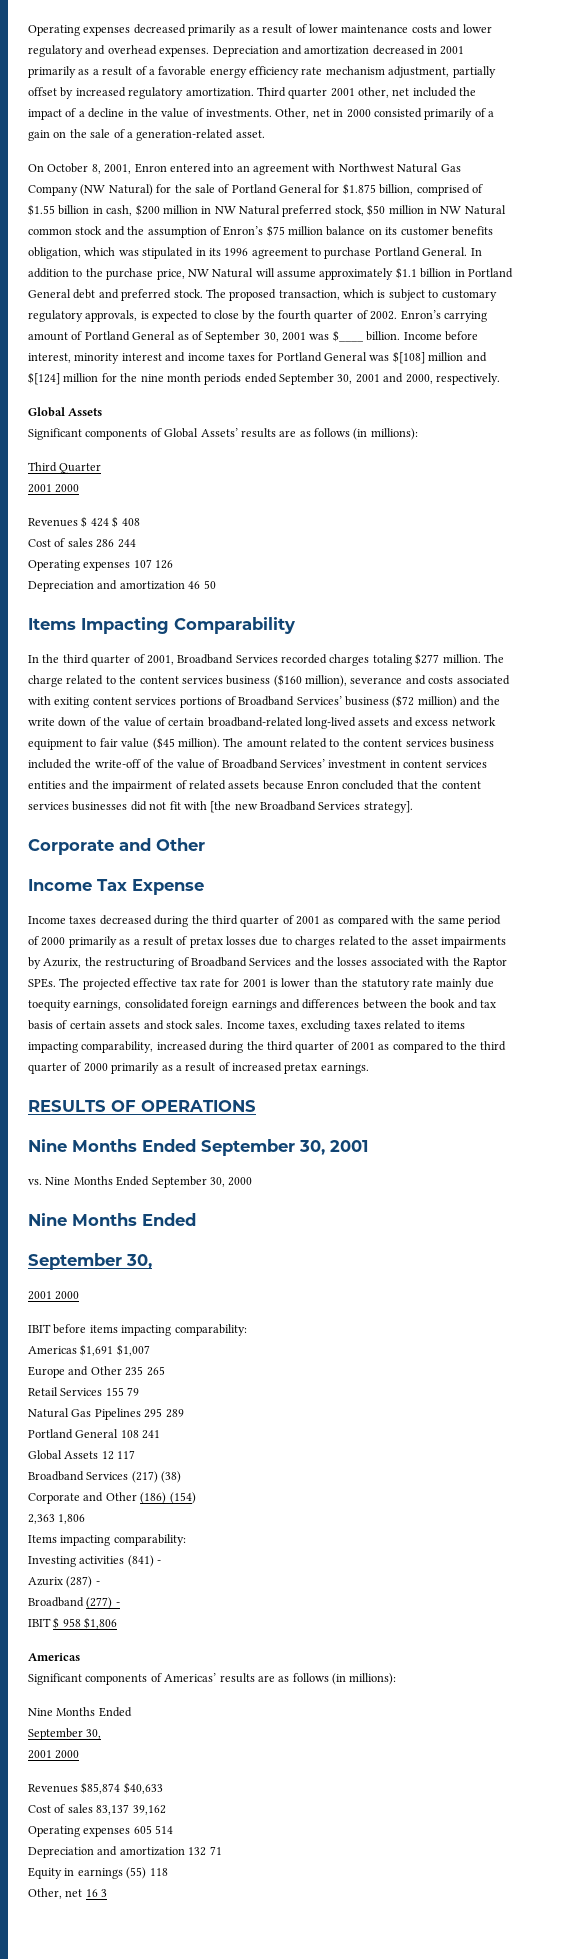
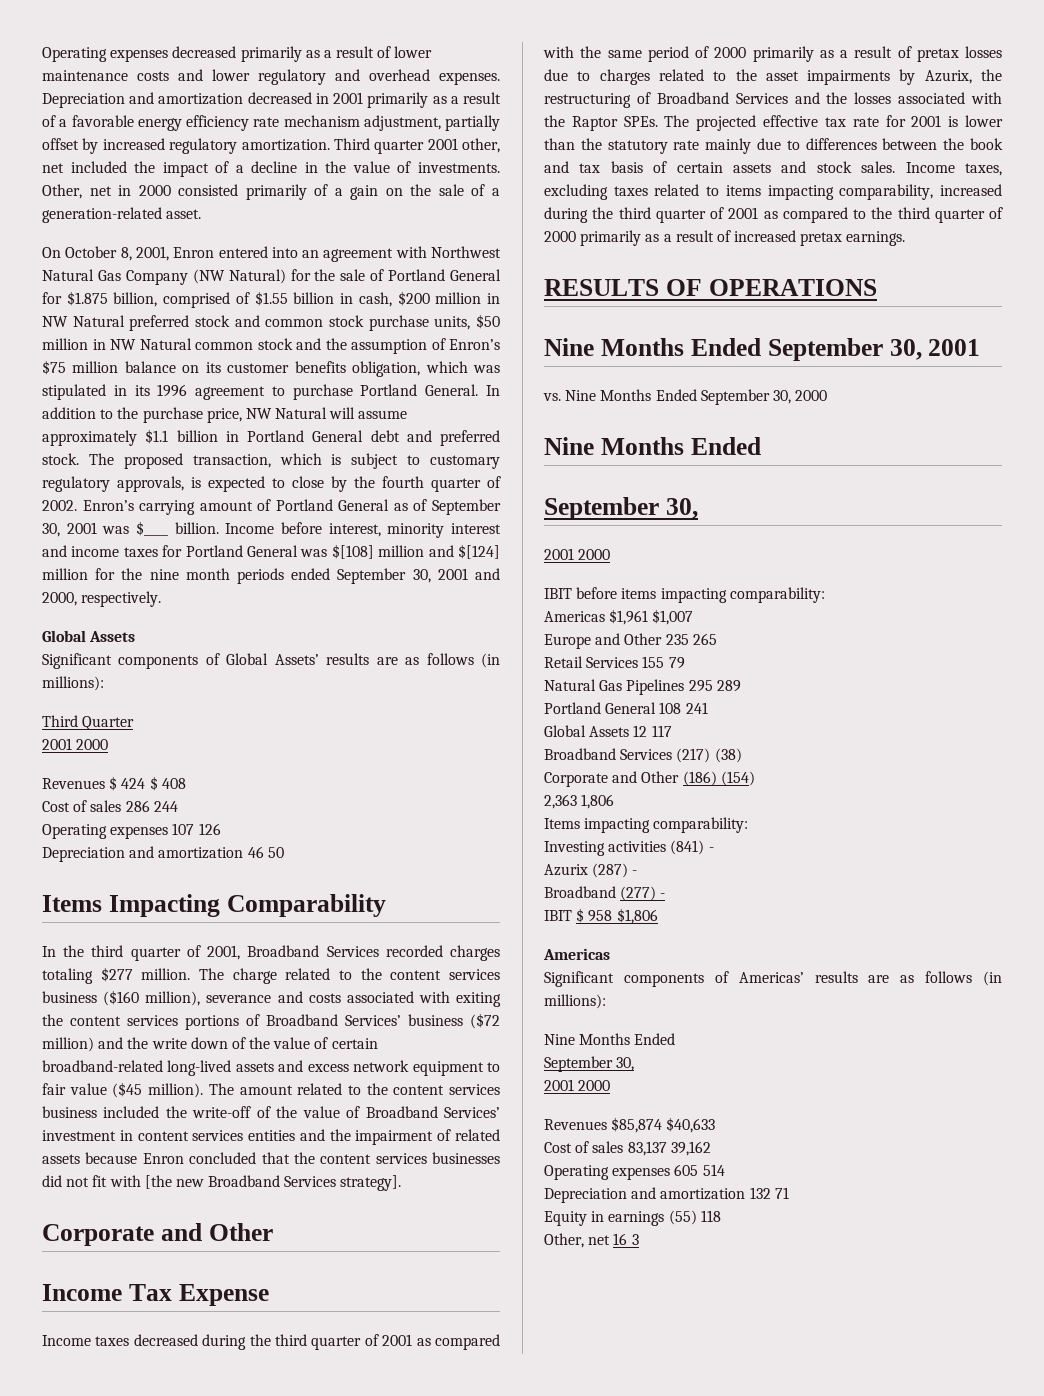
[334,205,364,216] stock, -> [194,315,471,331] stock and common stock purchase units,
(90, 702) none -> [42,1014,63,1026] the
[28,999,300,1011] toequity earnings, consolidated foreign earnings and -> [786,140,800,150] to
[80,1344,114,1356] $1,691 -> [609,609,649,625] $1,961

